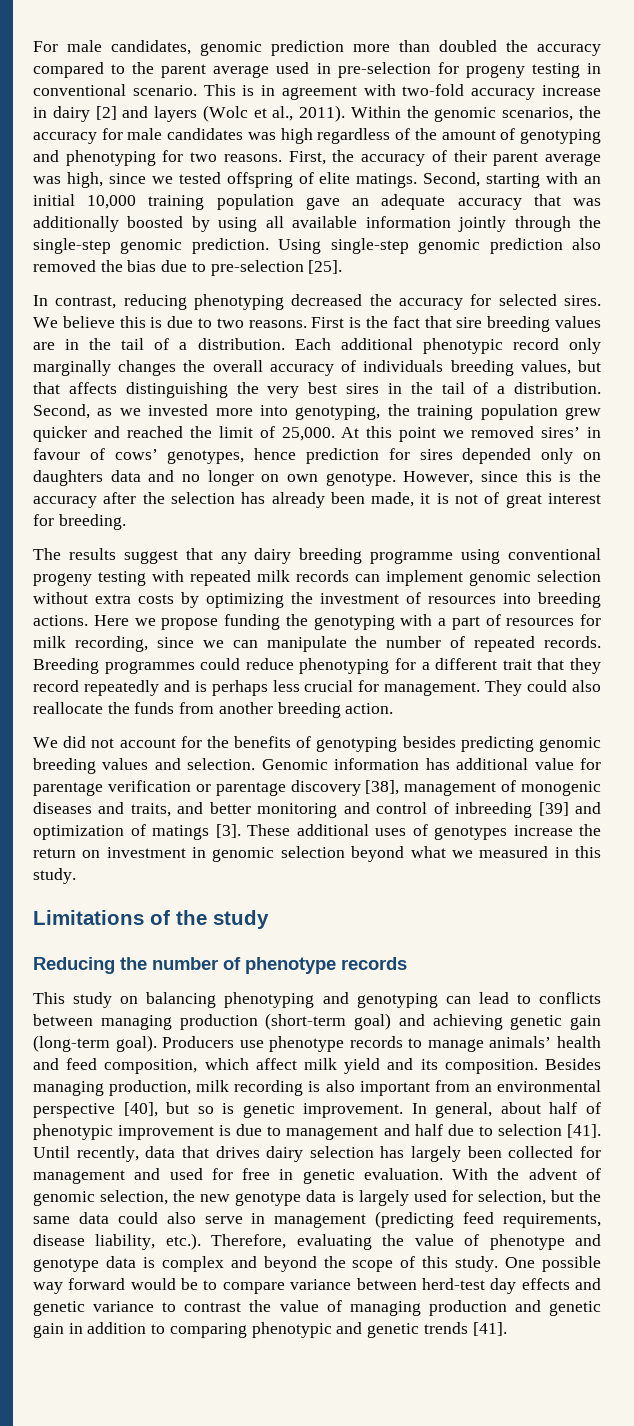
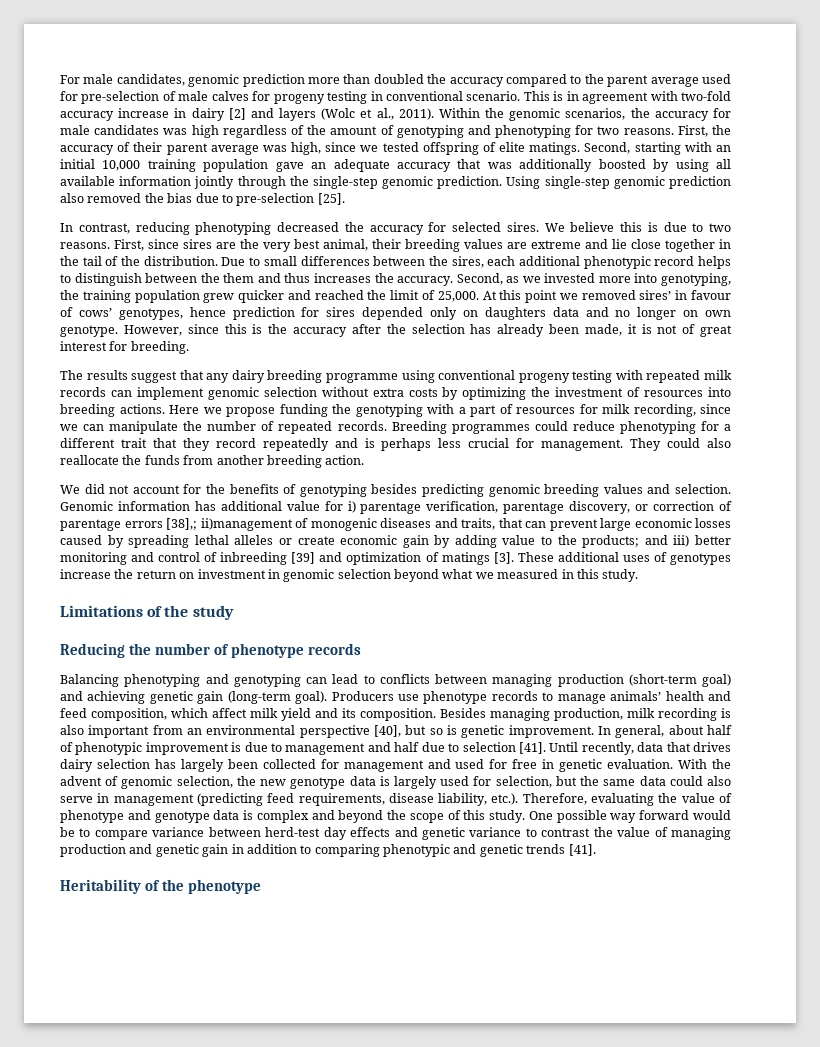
[316,62,431,78] in pre-selection -> [60,91,249,104] for pre-selection of male calves
[311,316,601,332] [33,338,601,354] [33,360,601,376] [33,382,601,398] First is the fact that sire breeding values are in the tail of a distribution. Each additional phenotypic record only marginally changes the overall accuracy of individuals breeding values, but that affects distinguishing the very best sires in the tail of a distribution. -> [114,239,731,252] [60,256,731,269] [60,273,454,286] First, since sires are the very best animal, their breeding values are extreme and lie close together in the tail of the distribution. Due to small differences between the sires, each additional phenotypic record helps to distinguish between the them and thus increases the accuracy.
[33,780,497,796] parentage verification or parentage discovery [38], management -> [347,501,732,514] [60,518,293,531] i) parentage verification, parentage discovery, or correction of parentage errors [38],; ii)management
[177,802,204,814] and -> [498,518,731,531] [60,535,690,548] that can prevent large economic losses caused by spreading lethal alleles or create economic gain by adding value to the products; and iii)
[33,992,217,1008] This study on balancing -> [60,674,119,687] Balancing
(507, 1329) none -> [60,879,261,894] // Heritability of the phenotype

